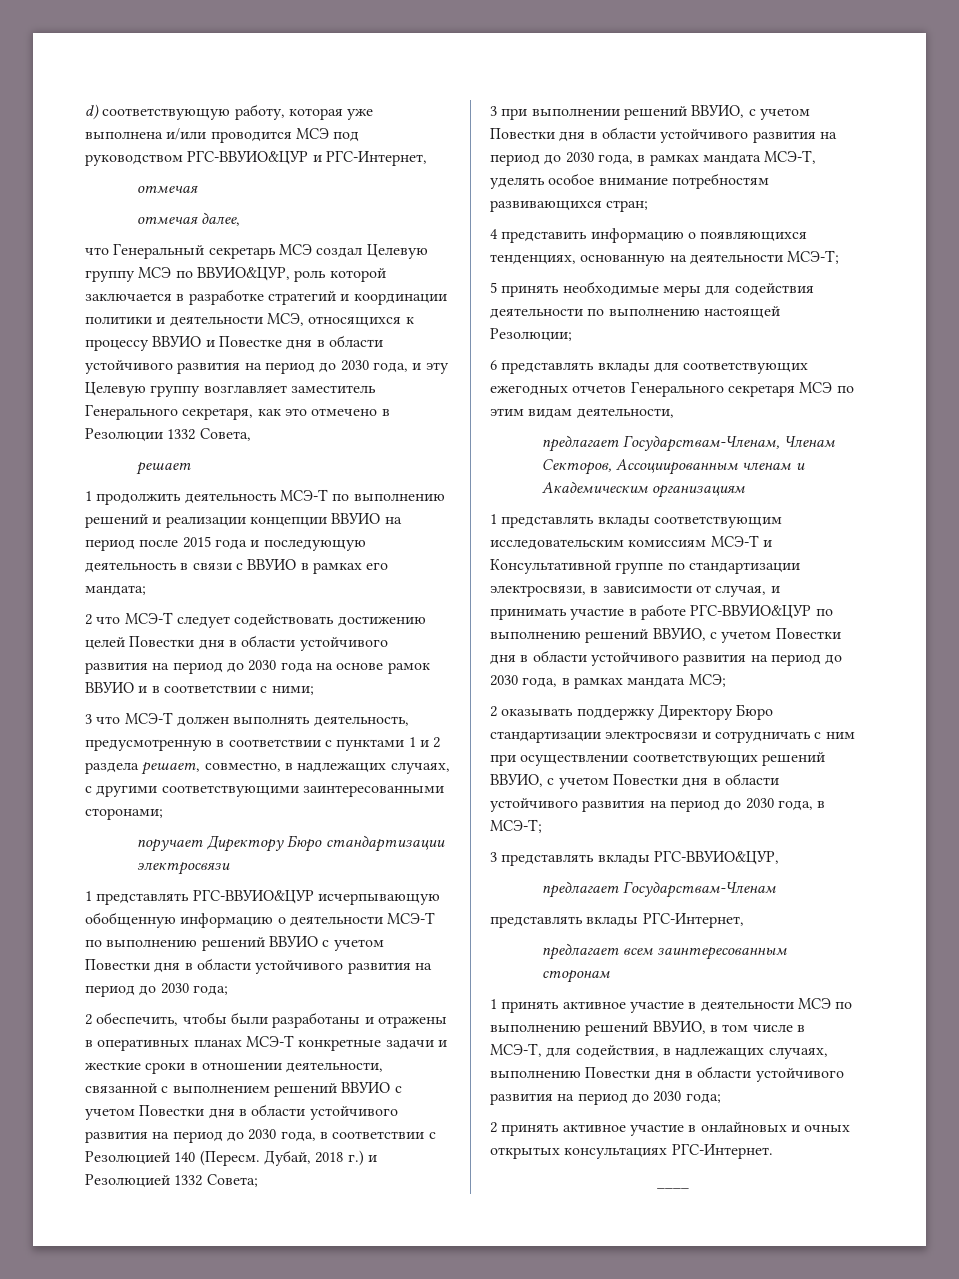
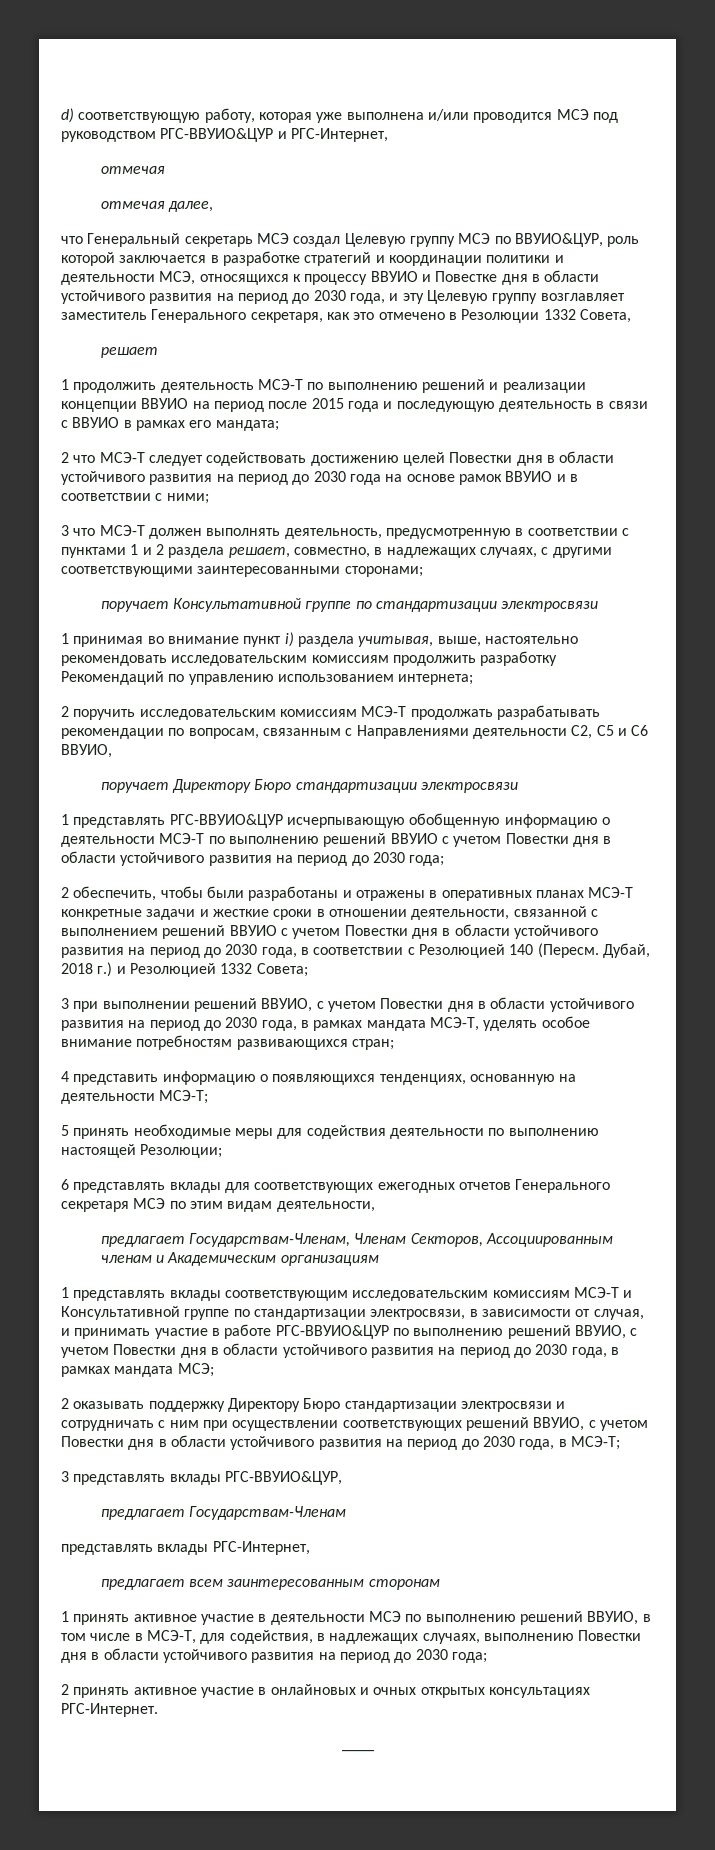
(163, 814) none -> [100,598,599,612] [61,632,578,647] [61,651,558,666] [61,671,474,685] [61,705,600,720] [61,725,649,739] [61,744,112,758] // поручает Консультативной группе по стандартизации электросвязи // 1 принимая во внимание пункт i) раздела учитывая, выше, настоятельно рекомендовать исследовательским комиссиям продолжить разработку Рекомендаций по управлению использованием интернета; // 2 поручить исследовательским комиссиям МСЭ-Т продолжать разрабатывать рекомендации по вопросам, связанным с Направлениями деятельности C2, C5 и C6 ВВУИО,

